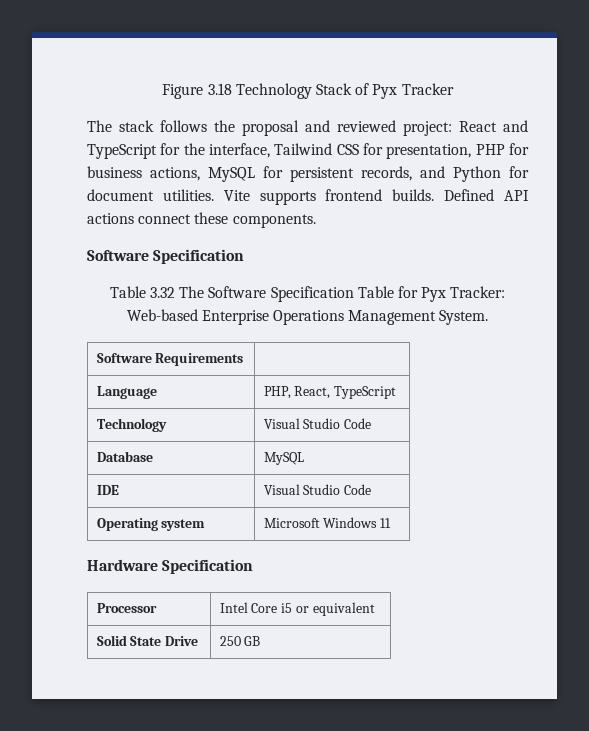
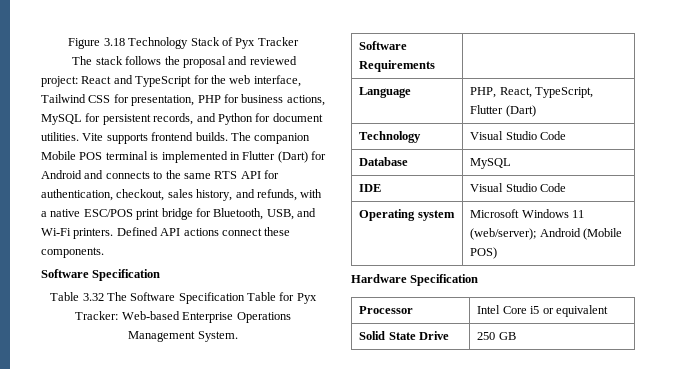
(205, 149) none -> [229,75,251,84] web
(435, 195) none -> [230,132,311,144] [41,151,326,163] [41,170,279,179] [41,189,323,201] [41,208,316,220] [41,228,114,239] The companion Mobile POS terminal is implemented in Flutter (Dart) for Android and connects to the same RTS API for authentication, checkout, sales history, and refunds, with a native ESC/POS print bridge for Bluetooth, USB, and Wi-Fi printers.
[334,386,397,399] TypeScript -> [535,87,594,98] [470,105,536,117] TypeScript, Flutter (Dart)
(392, 523) none -> [470,228,623,240] [470,247,498,259] (web/server); Android (Mobile POS)

